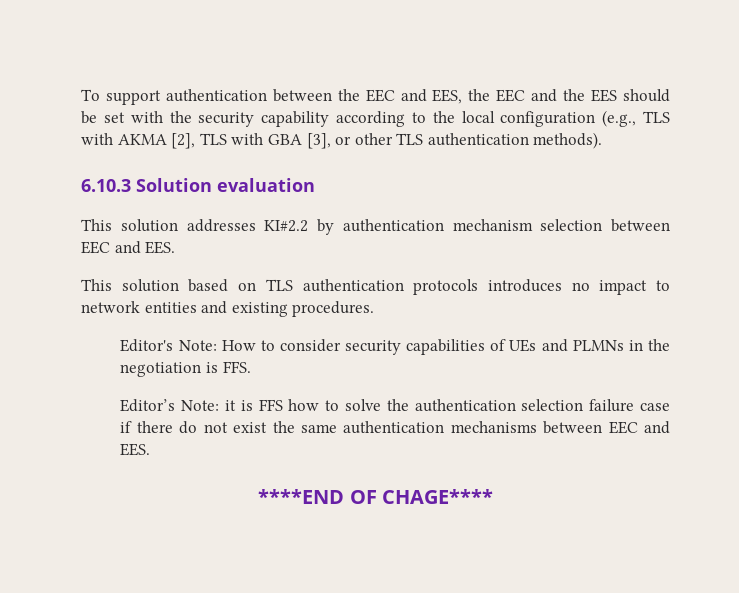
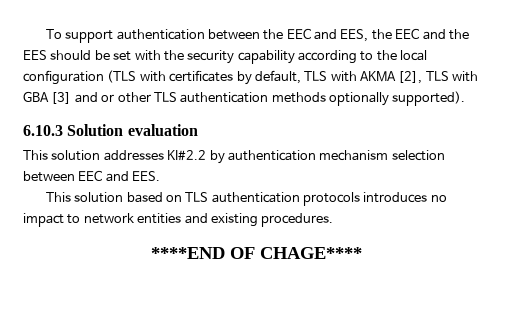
[602,110,637,127] (e.g., -> [107,70,301,85] (TLS with certificates by default,
[306,133,331,149] [3], -> [51,92,98,104] [3] and
[533,132,603,149] methods). -> [271,91,466,106] methods optionally supported).
[120,339,670,355] [120,361,251,377] [120,399,670,412] [120,421,670,434] [120,443,151,456] // Editor's Note: How to consider security capabilities of UEs and PLMNs in the negotiation is FFS. // Editor’s Note: it is FFS how to solve the authentication selection failure case if there do not exist the same authentication mechanisms between EEC and EES. -> (334, 220) none

